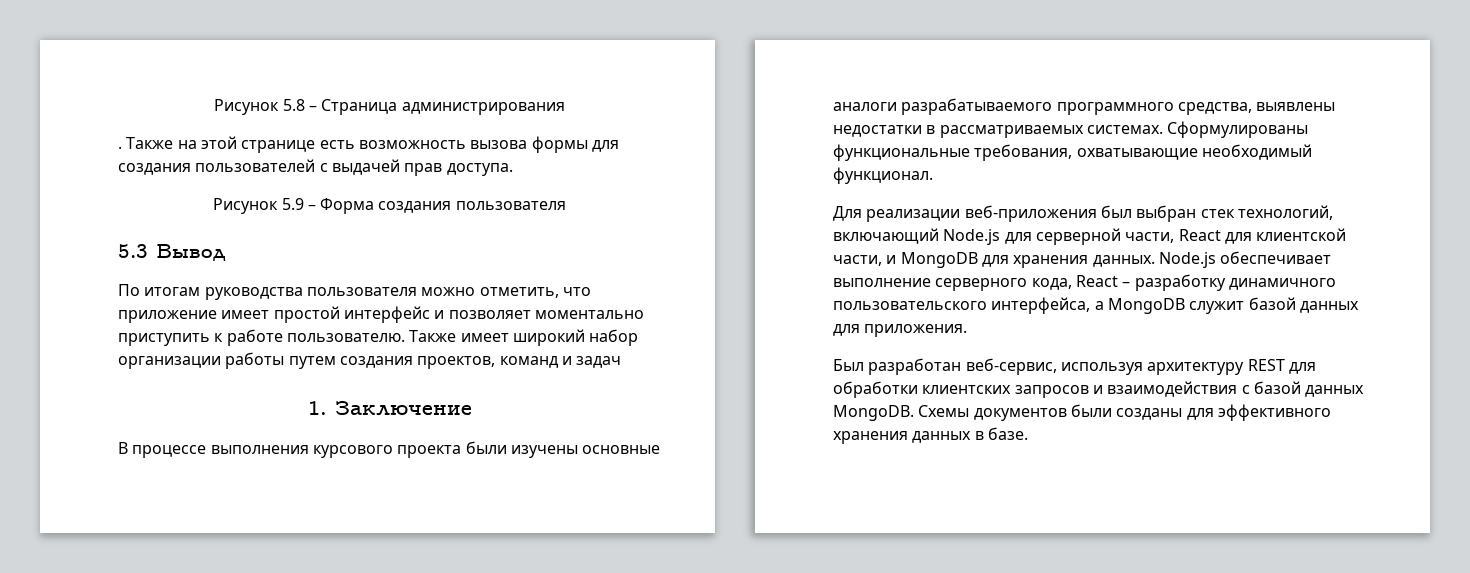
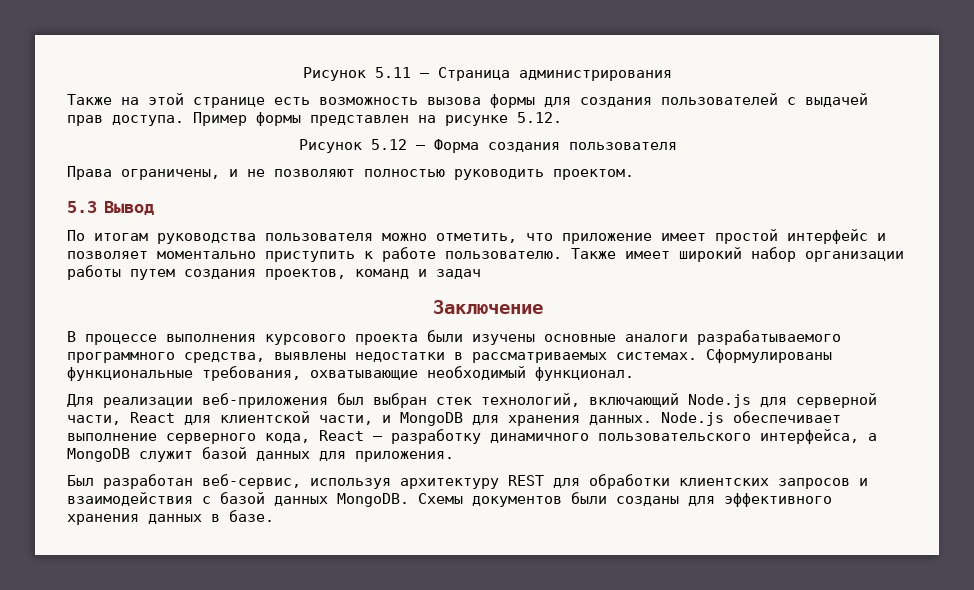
[214,99,305,115] Рисунок 5.8 -> [303,67,411,81] Рисунок 5.11
[118,146,122,149] . -> (672, 75) none
[213,198,304,214] // Рисунок 5.9 -> [193,112,562,126] [298,139,407,153] Пример формы представлен на рисунке 5.12. // Рисунок 5.12
(566, 205) none -> [67,166,634,180] // Права ограничены, и не позволяют полностью руководить проектом.
[307,401,327,415] 1. -> (481, 274) none

